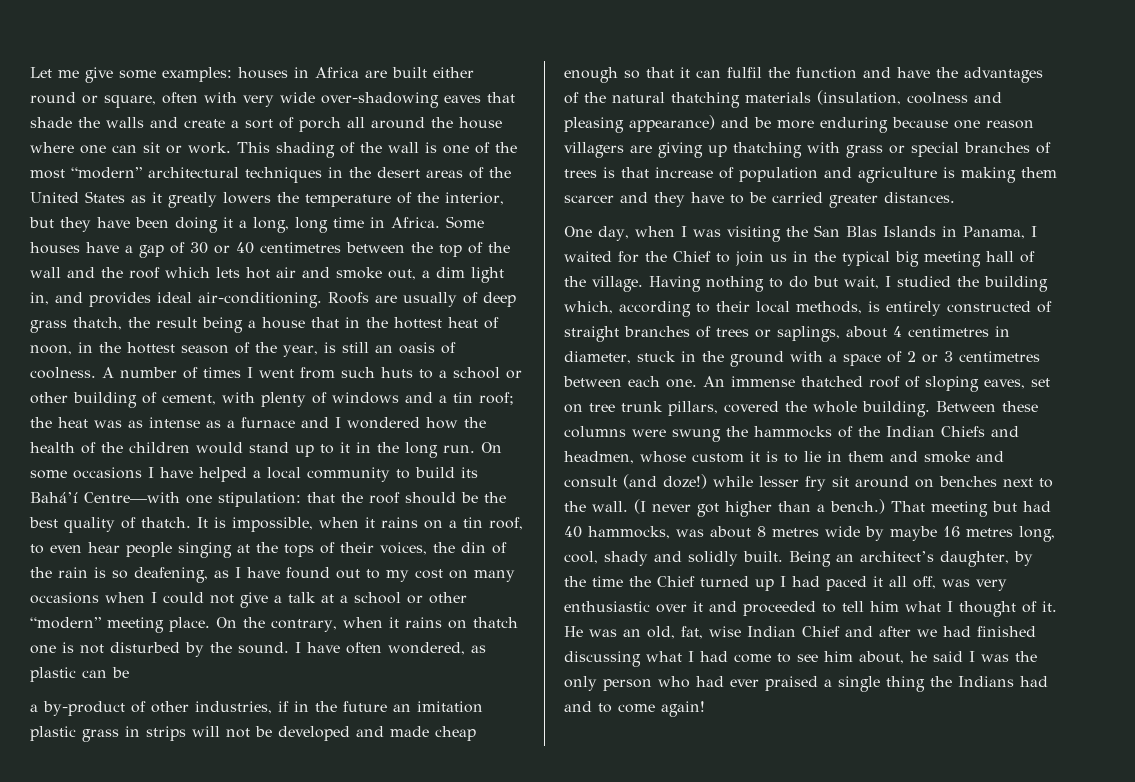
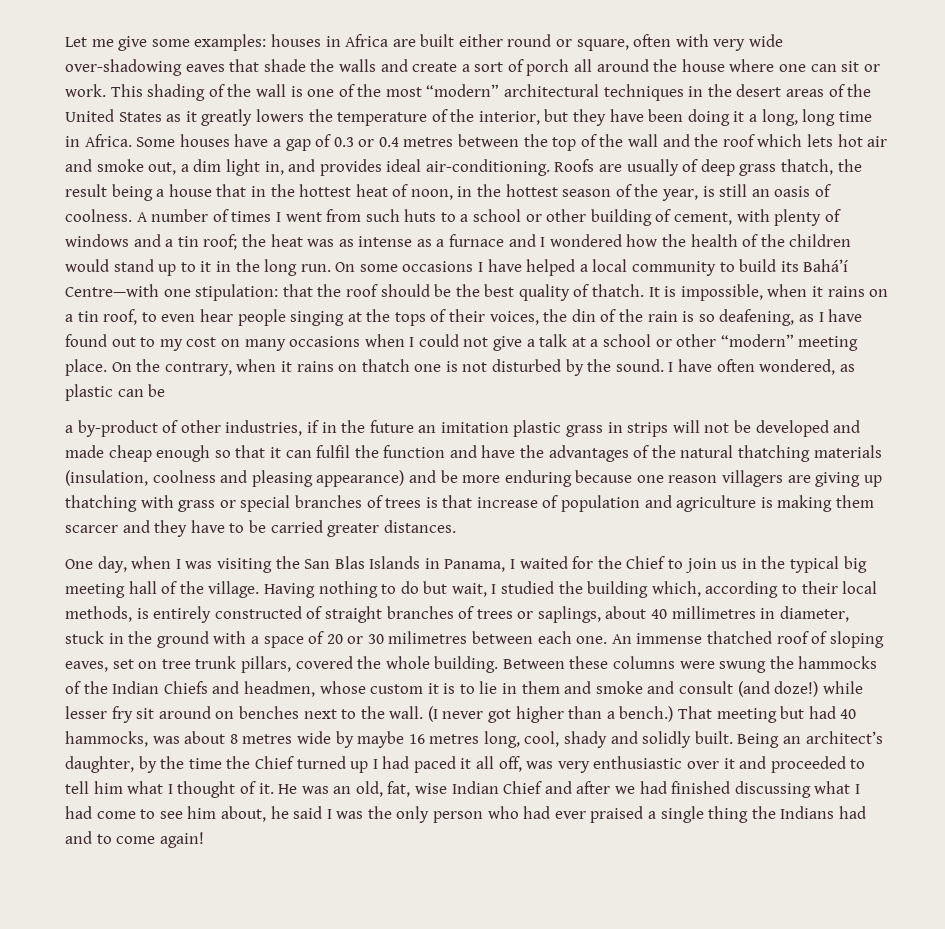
[190,242,341,254] 30 or 40 centimetres -> [333,137,454,147] 0.3 or 0.4 metres
[893,326,989,337] 4 centimetres -> [651,606,756,619] 40 millimetres
[907,351,1040,363] 2 or 3 centimetres -> [326,631,468,644] 20 or 30 milimetres

